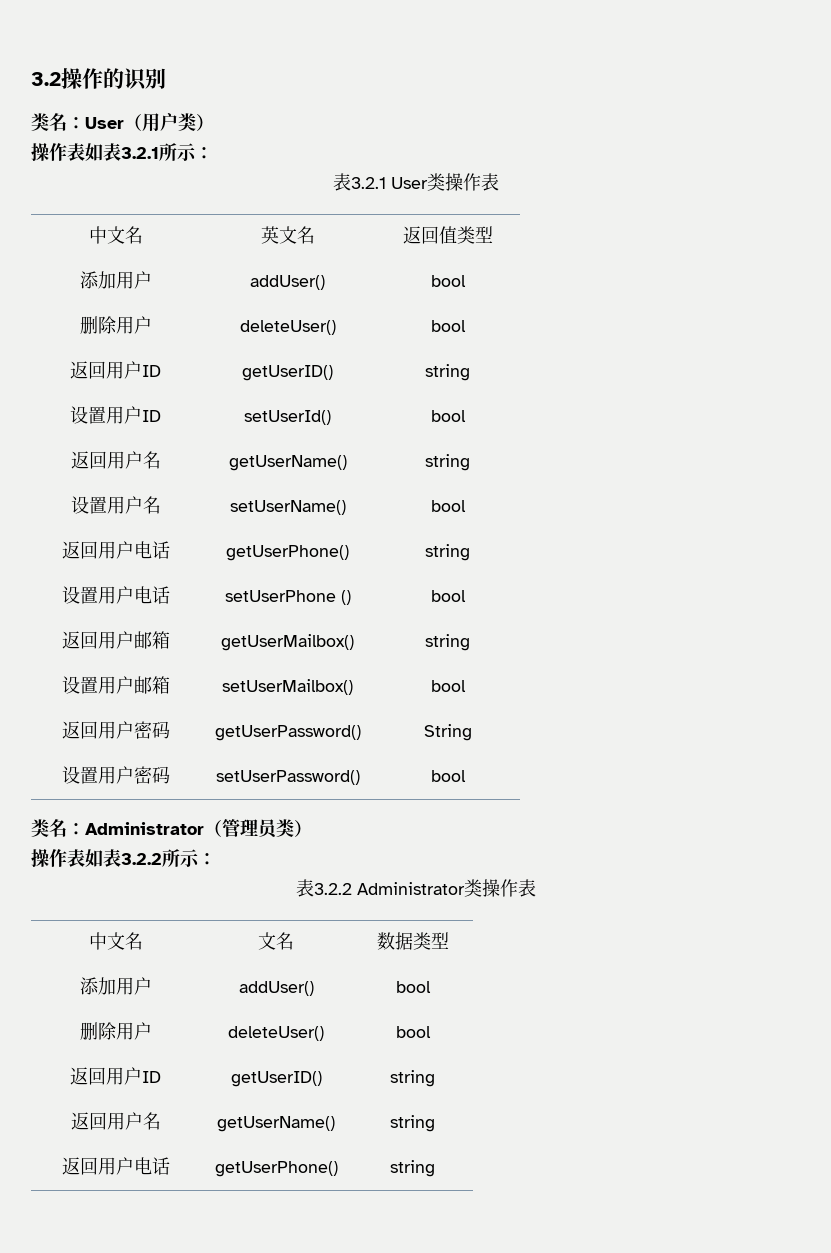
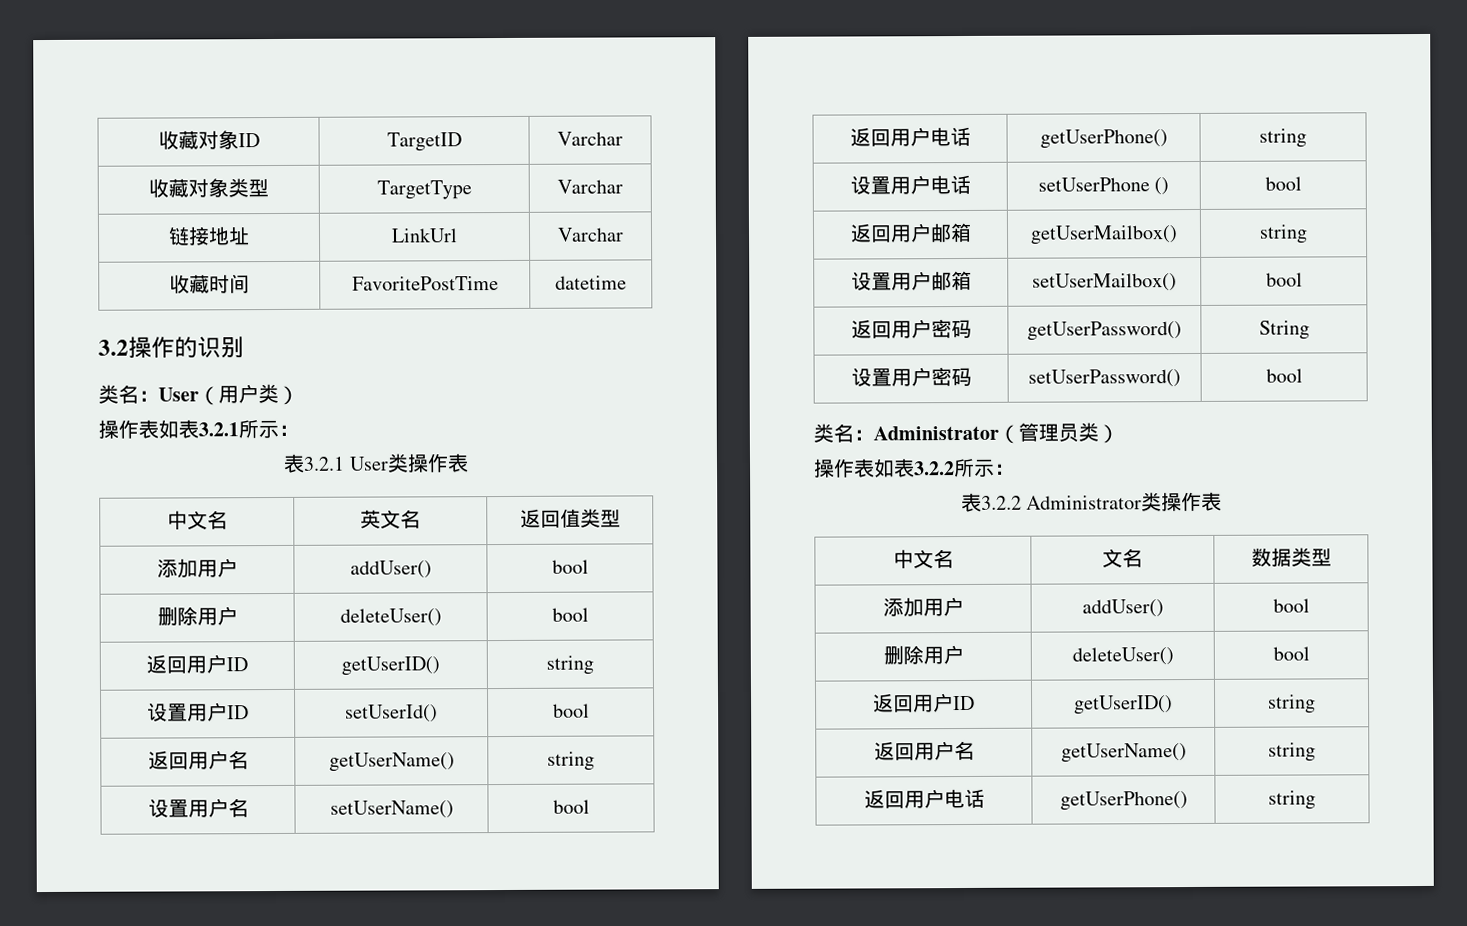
(31, 79) none -> [157,130,260,150] [386,132,462,152] [557,131,623,146] [148,178,269,198] [376,180,472,200] [557,179,623,194] [168,226,250,246] [391,228,458,243] [557,227,624,242] [169,274,250,294] [351,276,499,291] [555,275,627,290] 收藏对象ID | TargetID | Varchar // 收藏对象类型 | TargetType | Varchar // 链接地址 | LinkUrl | Varchar // 收藏时间 | FavoritePostTime | datetime //

